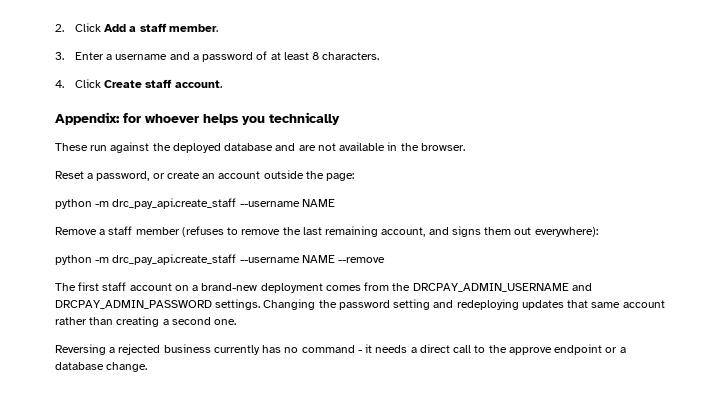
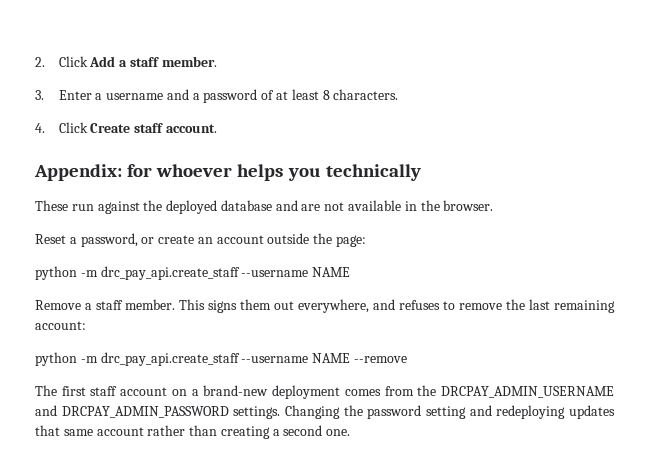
[135,226,224,237] member (refuses -> [125,299,440,313] member. This signs them out everywhere, and refuses
[381,226,598,237] account, and signs them out everywhere): -> [35,321,86,330] account:
[55,344,626,355] [55,362,148,372] // Reversing a rejected business currently has no command - it needs a direct call to the approve endpoint or a database change. -> (351, 432) none

